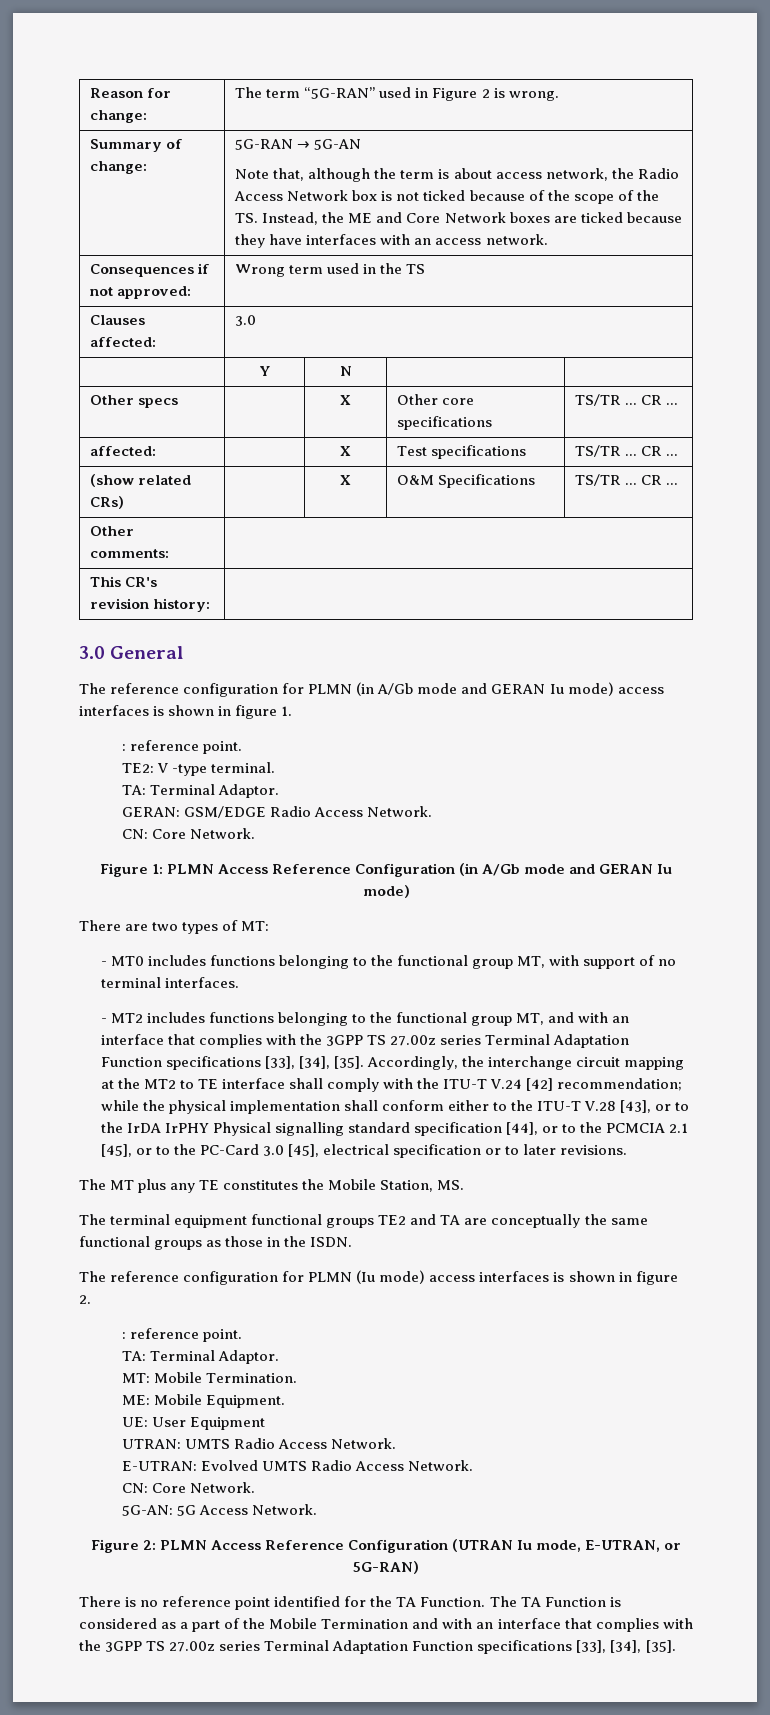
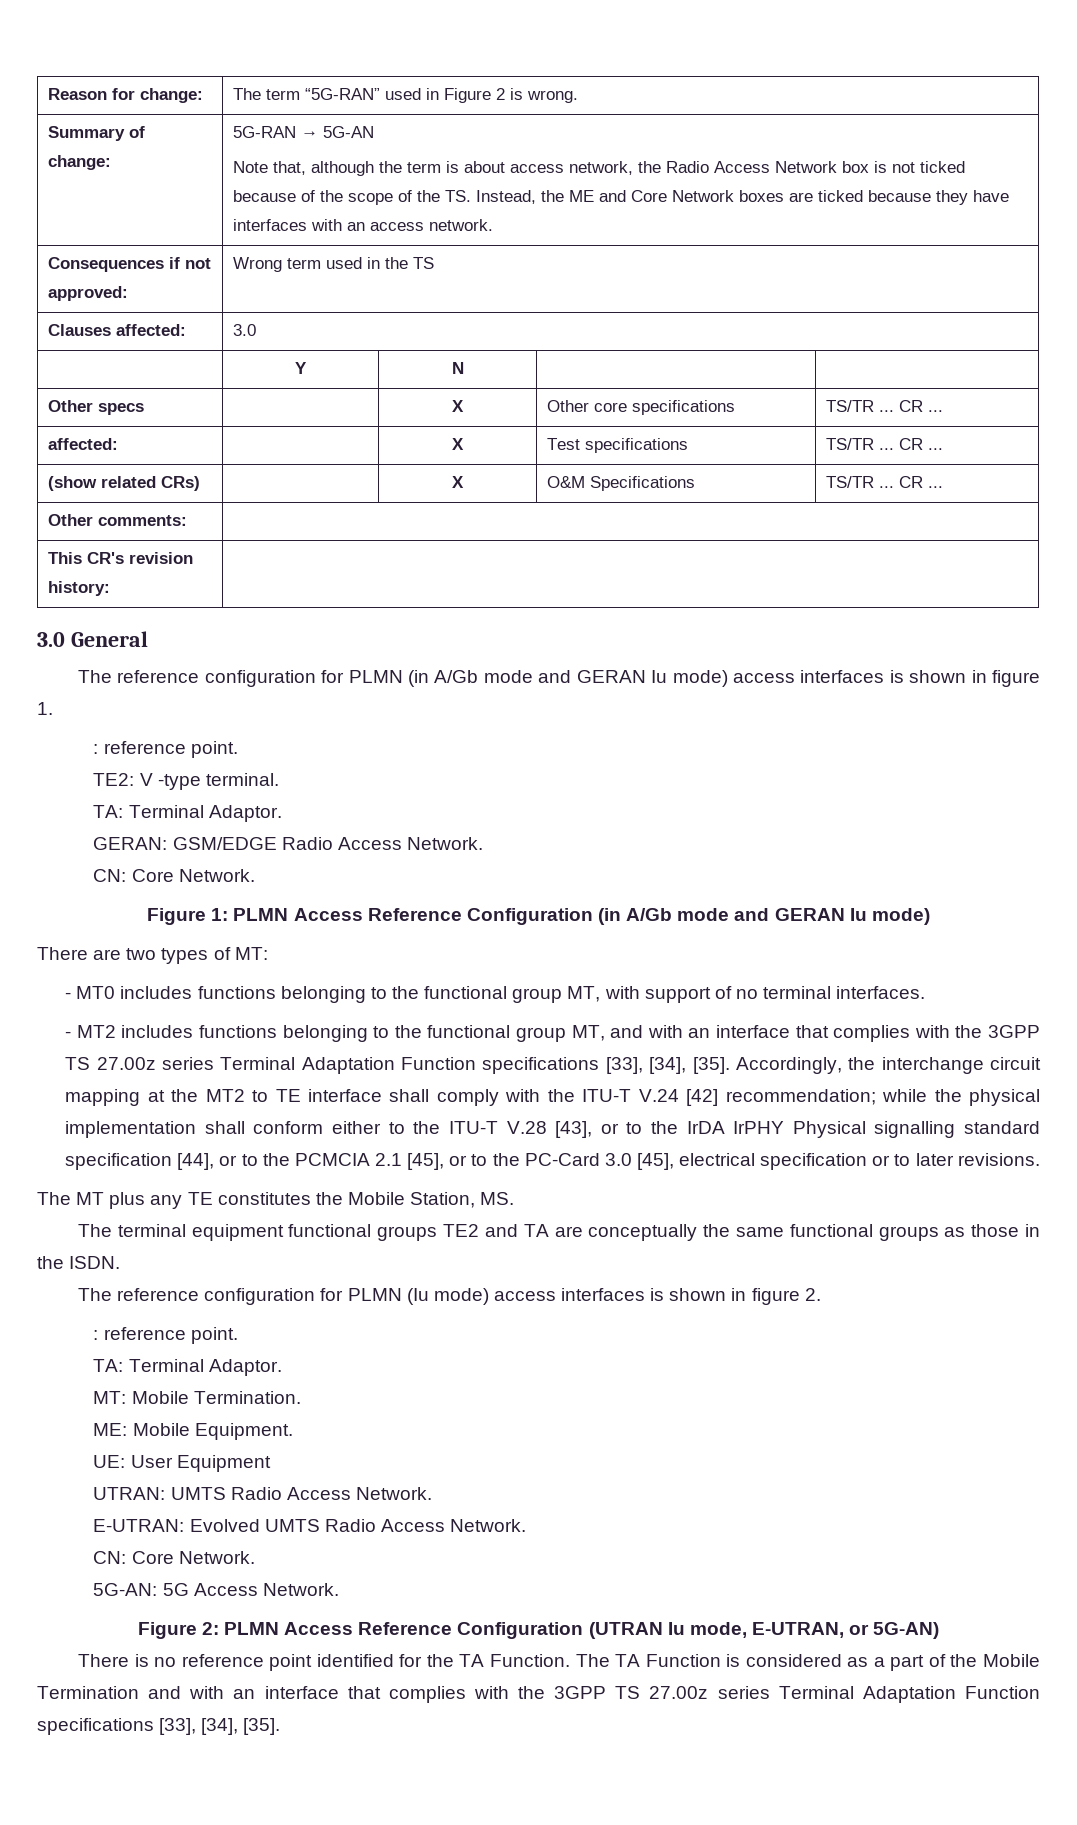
[353,1561,419,1574] 5G-RAN) -> [873,1622,940,1639] 5G-AN)

